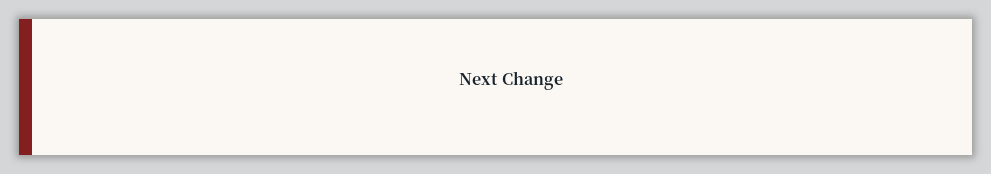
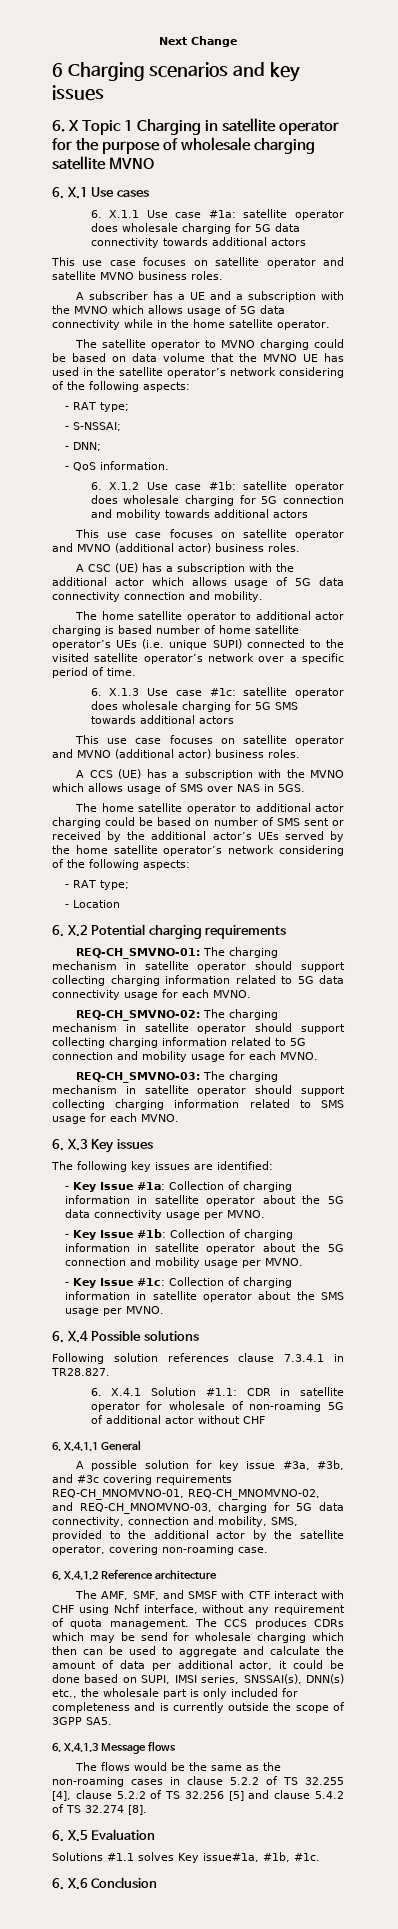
(563, 80) none -> [52,62,300,82] [52,85,104,101] [52,118,340,135] [52,137,316,154] [52,156,155,170] [52,187,149,199] [90,209,344,220] [90,223,300,234] [90,237,306,248] [51,257,344,268] [52,271,223,280] [76,291,344,302] [52,305,285,316] [52,319,330,330] [75,339,344,350] [52,353,344,362] [52,367,344,378] [52,381,190,392] [64,402,129,412] [64,422,121,431] [64,442,101,451] [64,461,169,471] [90,481,344,492] [90,495,344,506] [90,509,308,520] [75,529,344,540] [52,543,300,553] [76,563,295,574] [52,577,344,588] [52,591,263,602] [75,611,344,622] [52,625,299,636] [52,639,344,650] [52,653,345,664] [52,667,136,678] [90,687,344,698] [90,701,298,712] [90,715,234,724] [75,735,344,746] [52,749,300,759] [76,769,344,780] [52,783,305,794] [75,803,344,814] [52,817,344,828] [52,831,344,842] [52,845,344,856] [52,859,190,870] [64,880,129,890] [64,900,120,908] [52,924,287,939] [76,947,279,959] [52,961,345,972] [52,975,344,986] [52,989,251,1000] [76,1009,279,1021] [52,1023,345,1034] [52,1037,306,1048] [52,1051,318,1062] [76,1071,279,1083] [52,1085,345,1096] [52,1099,344,1110] [52,1113,179,1124] [52,1139,153,1153] [51,1161,273,1172] [64,1181,292,1192] [64,1195,344,1206] [64,1209,265,1220] [64,1229,293,1240] [64,1243,344,1254] [64,1257,303,1268] [64,1277,292,1288] [64,1291,344,1302] [64,1306,164,1316] [52,1330,199,1343] [52,1353,345,1364] [51,1368,110,1376] [90,1387,344,1396] [90,1401,344,1412] [90,1415,265,1424] [52,1440,141,1451] [76,1460,344,1471] [52,1474,232,1485] [52,1489,320,1500] [52,1502,344,1514] [52,1516,298,1527] [52,1530,345,1541] [52,1545,268,1555] [52,1570,217,1580] [75,1590,344,1600] [52,1604,345,1615] [52,1618,345,1629] [52,1632,344,1643] [52,1646,344,1657] [52,1660,344,1671] [52,1674,344,1684] [52,1688,298,1699] [52,1702,345,1713] [52,1717,112,1725] [52,1741,176,1754] [75,1762,282,1771] [52,1776,344,1787] [52,1790,344,1801] [52,1804,147,1815] [52,1829,156,1842] [52,1852,320,1863] [52,1877,158,1890] // 6 Charging scenarios and key issues // 6. X Topic 1 Charging in satellite operator for the purpose of wholesale charging satellite MVNO // 6. X.1 Use cases // 6. X.1.1 Use case #1a: satellite operator does wholesale charging for 5G data connectivity towards additional actors // This use case focuses on satellite operator and satellite MVNO business roles. // A subscriber has a UE and a subscription with the MVNO which allows usage of 5G data connectivity while in the home satellite operator. // The satellite operator to MVNO charging could be based on data volume that the MVNO UE has used in the satellite operator’s network considering of the following aspects: // - RAT type; // - S-NSSAI; // - DNN; // - QoS information. // 6. X.1.2 Use case #1b: satellite operator does wholesale charging for 5G connection and mobility towards additional actors // This use case focuses on satellite operator and MVNO (additional actor) business roles. // A CSC (UE) has a subscription with the additional actor which allows usage of 5G data connectivity connection and mobility. // The home satellite operator to additional actor charging is based number of home satellite operator’s UEs (i.e. unique SUPI) connected to the visited satellite operator’s network over a specific period of time. // 6. X.1.3 Use case #1c: satellite operator does wholesale charging for 5G SMS towards additional actors // This use case focuses on satellite operator and MVNO (additional actor) business roles. // A CCS (UE) has a subscription with the MVNO which allows usage of SMS over NAS in 5GS. // The home satellite operator to additional actor charging could be based on number of SMS sent or received by the additional actor’s UEs served by the home satellite operator’s network considering of the following aspects: // - RAT type; // - Location // 6. X.2 Potential charging requirements // REQ-CH_SMVNO-01: The charging mechanism in satellite operator should support collecting charging information related to 5G data connectivity usage for each MVNO. // REQ-CH_SMVNO-02: The charging mechanism in satellite operator should support collecting charging information related to 5G connection and mobility usage for each MVNO. // REQ-CH_SMVNO-03: The charging mechanism in satellite operator should support collecting charging information related to SMS usage for each MVNO. // 6. X.3 Key issues // The following key issues are identified: // - Key Issue #1a: Collection of charging information in satellite operator about the 5G data connectivity usage per MVNO. // - Key Issue #1b: Collection of charging information in satellite operator about the 5G connection and mobility usage per MVNO. // - Key Issue #1c: Collection of charging information in satellite operator about the SMS usage per MVNO. // 6. X.4 Possible solutions // Following solution references clause 7.3.4.1 in TR28.827. // 6. X.4.1 Solution #1.1: CDR in satellite operator for wholesale of non-roaming 5G of additional actor without CHF // 6. X.4.1.1 General // A possible solution for key issue #3a, #3b, and #3c covering requirements REQ-CH_MNOMVNO-01, REQ-CH_MNOMVNO-02, and REQ-CH_MNOMVNO-03, charging for 5G data connectivity, connection and mobility, SMS, provided to the additional actor by the satellite operator, covering non-roaming case. // 6. X.4.1.2 Reference architecture // The AMF, SMF, and SMSF with CTF interact with CHF using Nchf interface, without any requirement of quota management. The CCS produces CDRs which may be send for wholesale charging which then can be used to aggregate and calculate the amount of data per additional actor, it could be done based on SUPI, IMSI series, SNSSAI(s), DNN(s) etc., the wholesale part is only included for completeness and is currently outside the scope of 3GPP SA5. // 6. X.4.1.3 Message flows // The flows would be the same as the non-roaming cases in clause 5.2.2 of TS 32.255 [4], clause 5.2.2 of TS 32.256 [5] and clause 5.4.2 of TS 32.274 [8]. // 6. X.5 Evaluation // Solutions #1.1 solves Key issue#1a, #1b, #1c. // 6. X.6 Conclusion

